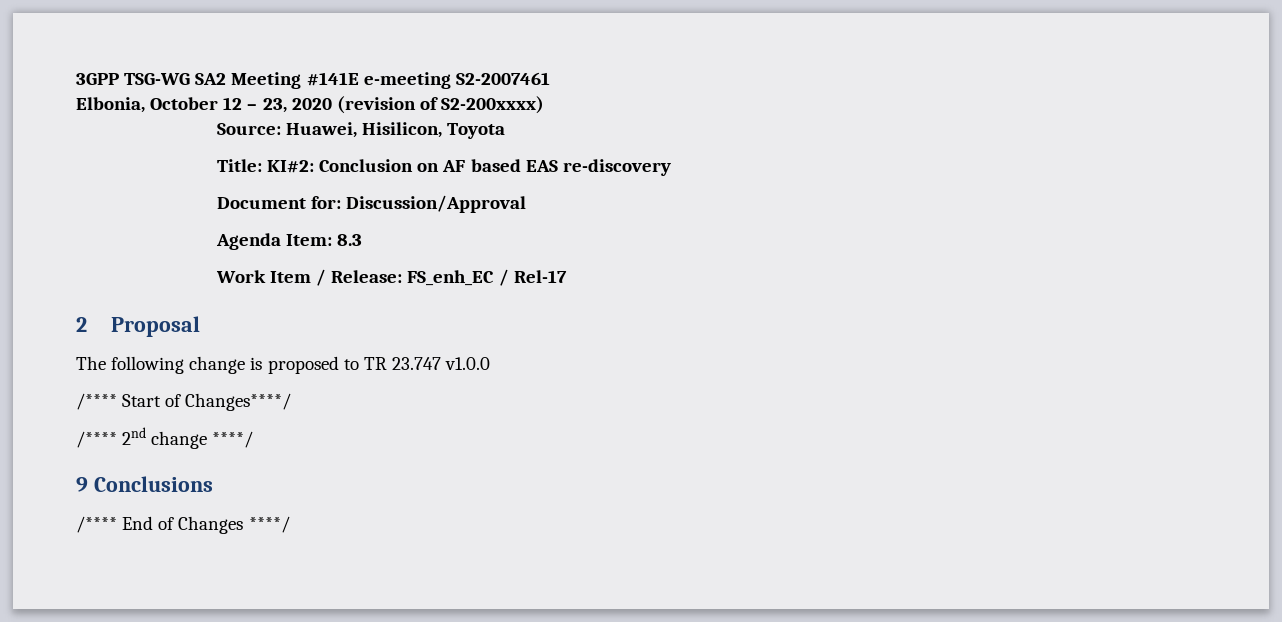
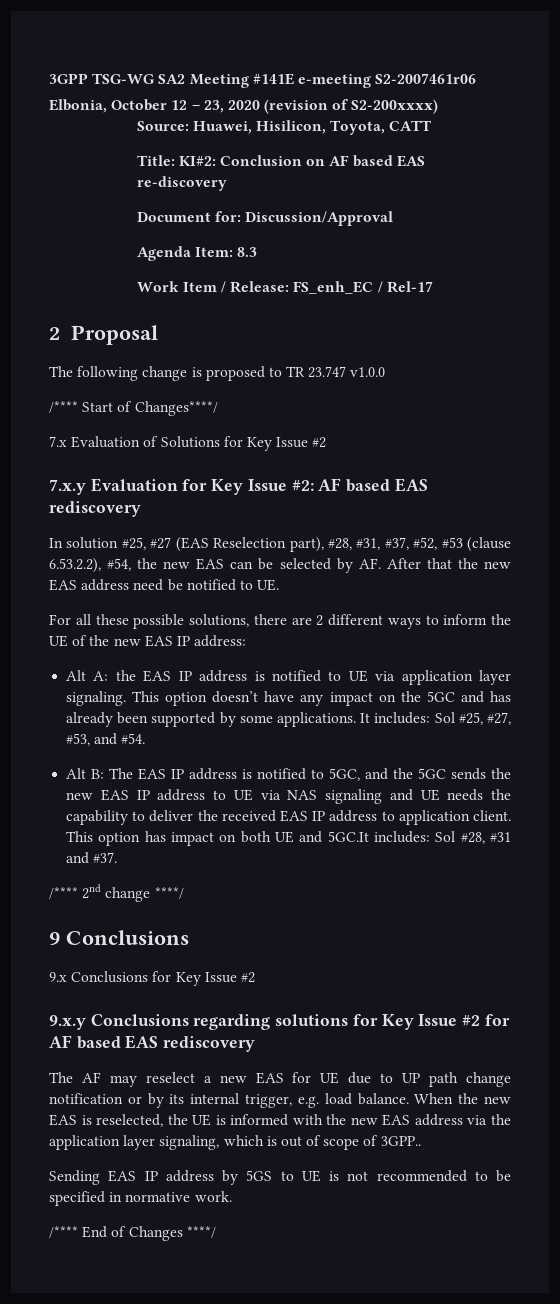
[455,72,550,85] S2-2007461 -> [375,73,477,84] S2-2007461r06
[447,123,506,139] Toyota -> [330,120,432,135] Toyota, CATT
(292, 402) none -> [49,436,327,451] [49,478,428,495] [49,501,141,517] [49,537,512,552] [49,558,512,573] [49,579,280,591] [49,614,511,629] [49,635,247,647] [66,670,512,685] [66,691,511,706] [66,712,511,727] [66,733,146,746] [66,768,511,781] [66,789,512,804] [66,810,511,825] [66,831,511,846] [66,852,118,864] // 7.x Evaluation of Solutions for Key Issue #2 // 7.x.y Evaluation for Key Issue #2: AF based EAS rediscovery // In solution #25, #27 (EAS Reselection part), #28, #31, #37, #52, #53 (clause 6.53.2.2), #54, the new EAS can be selected by AF. After that the new EAS address need be notified to UE. // For all these possible solutions, there are 2 different ways to inform the UE of the new EAS IP address: // Alt A: the EAS IP address is notified to UE via application layer signaling. This option doesn’t have any impact on the 5GC and has already been supported by some applications. It includes: Sol #25, #27, #53, and #54. // Alt B: The EAS IP address is notified to 5GC, and the 5GC sends the new EAS IP address to UE via NAS signaling and UE needs the capability to deliver the received EAS IP address to application client. This option has impact on both UE and 5GC.It includes: Sol #28, #31 and #37.
(213, 484) none -> [49,971,255,986] [49,1014,510,1030] [49,1035,256,1052] [49,1072,511,1087] [49,1093,511,1108] [49,1114,512,1127] [49,1135,421,1150] [49,1170,511,1185] [49,1191,232,1206] // 9.x Conclusions for Key Issue #2 // 9.x.y Conclusions regarding solutions for Key Issue #2 for AF based EAS rediscovery // The AF may reselect a new EAS for UE due to UP path change notification or by its internal trigger, e.g. load balance. When the new EAS is reselected, the UE is informed with the new EAS address via the application layer signaling, which is out of scope of 3GPP.. // Sending EAS IP address by 5GS to UE is not recommended to be specified in normative work.

